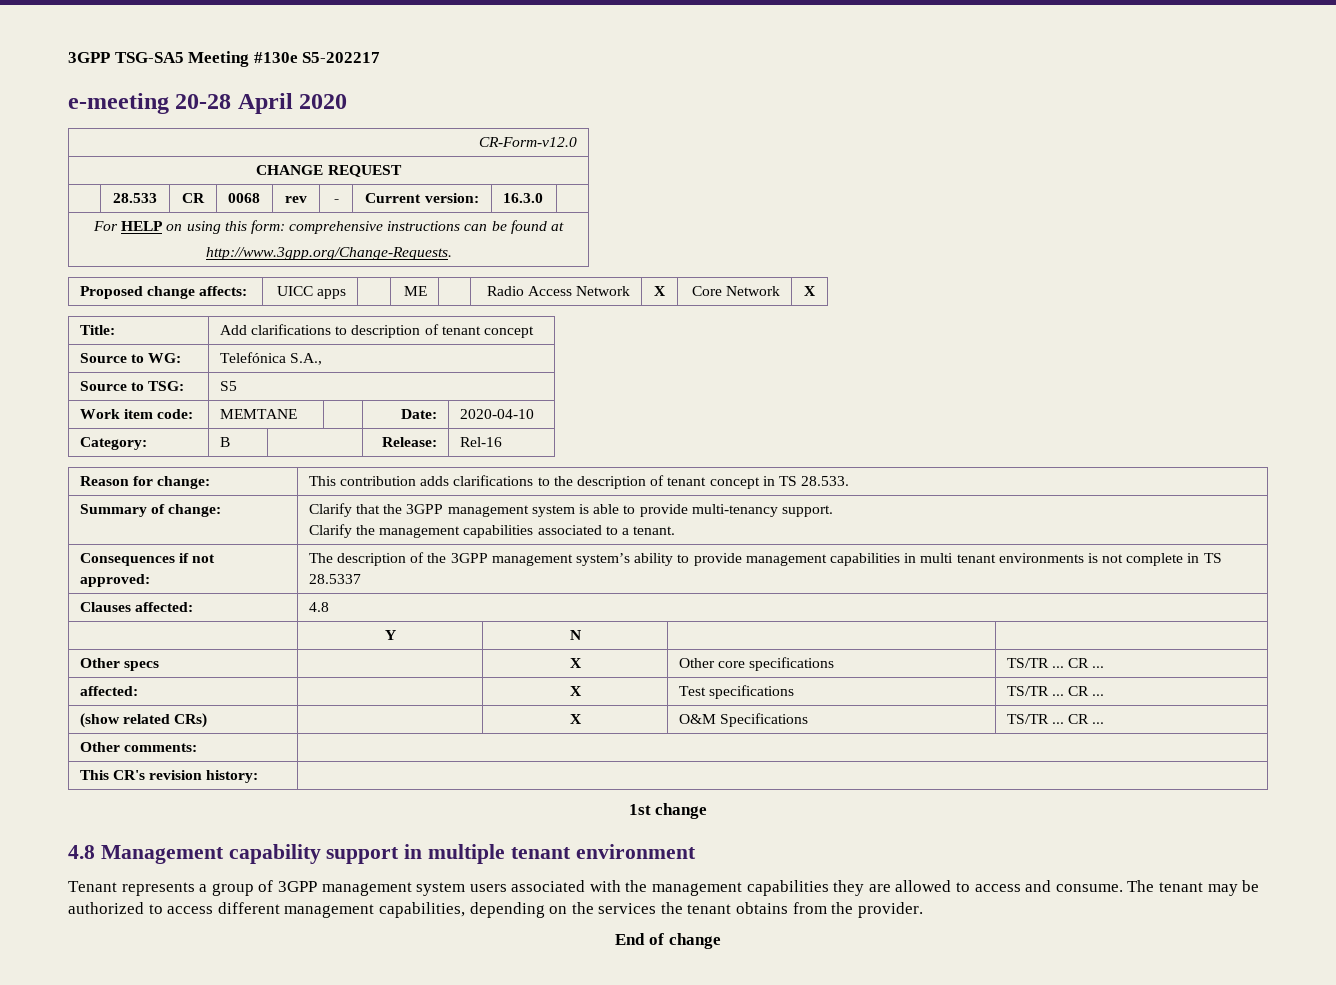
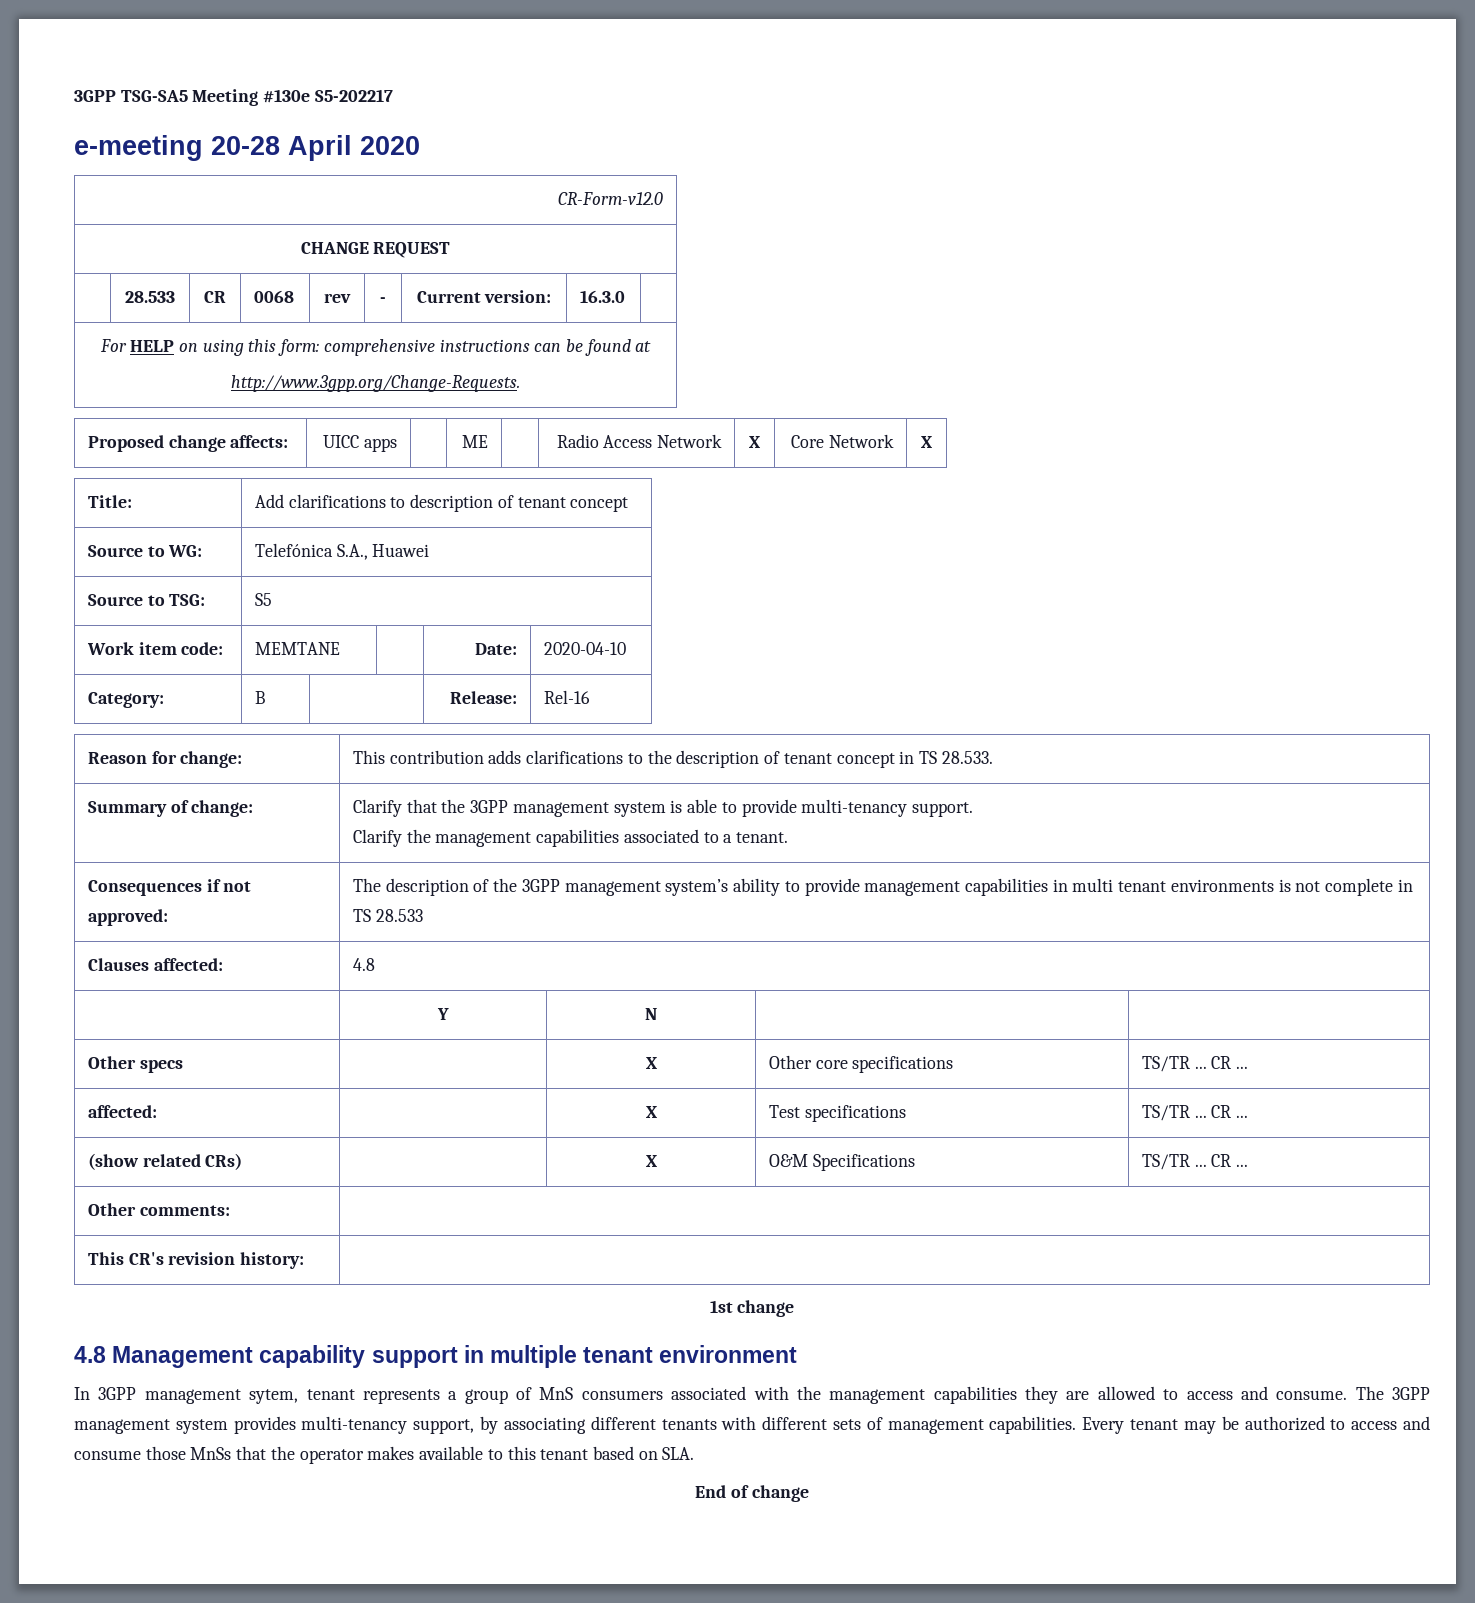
(323, 359) none -> [372,544,430,557] Huawei
[308,574,361,584] 28.5337 -> [375,909,423,922] 28.533
[68,880,507,896] Tenant represents a group of 3GPP management system users -> [74,1387,663,1404] In 3GPP management sytem, tenant represents a group of MnS consumers
(1155, 886) none -> [1392,1387,1430,1400] [74,1416,1125,1434] 3GPP management system provides multi-tenancy support, by associating different tenants with different sets of management capabilities. Every
[217,902,923,918] different management capabilities, depending on the services the tenant obtains from the provider. -> [1403,1416,1430,1430] [74,1446,695,1464] and consume those MnSs that the operator makes available to this tenant based on SLA.

